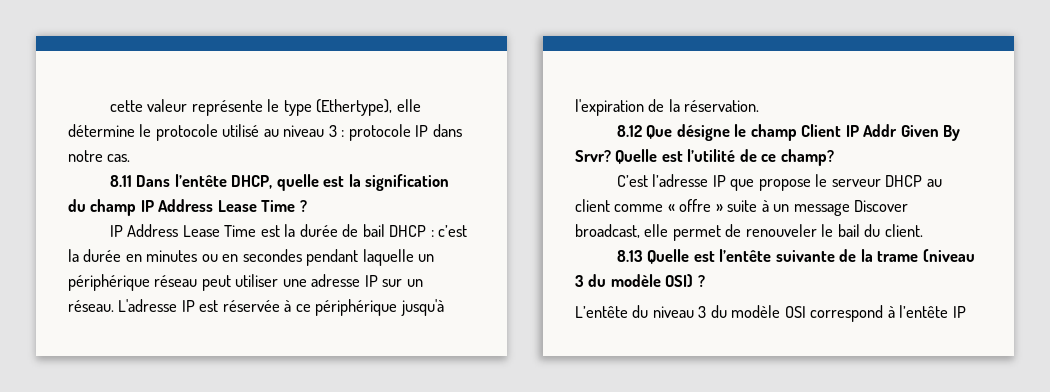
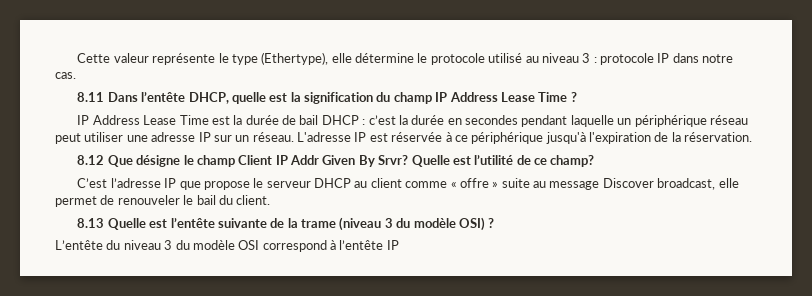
[109,100,143,112] cette -> [77,53,111,63] Cette
[146,250,239,262] minutes ou en -> (462, 121) none
[761,200,790,212] à un -> [533,181,547,188] au

